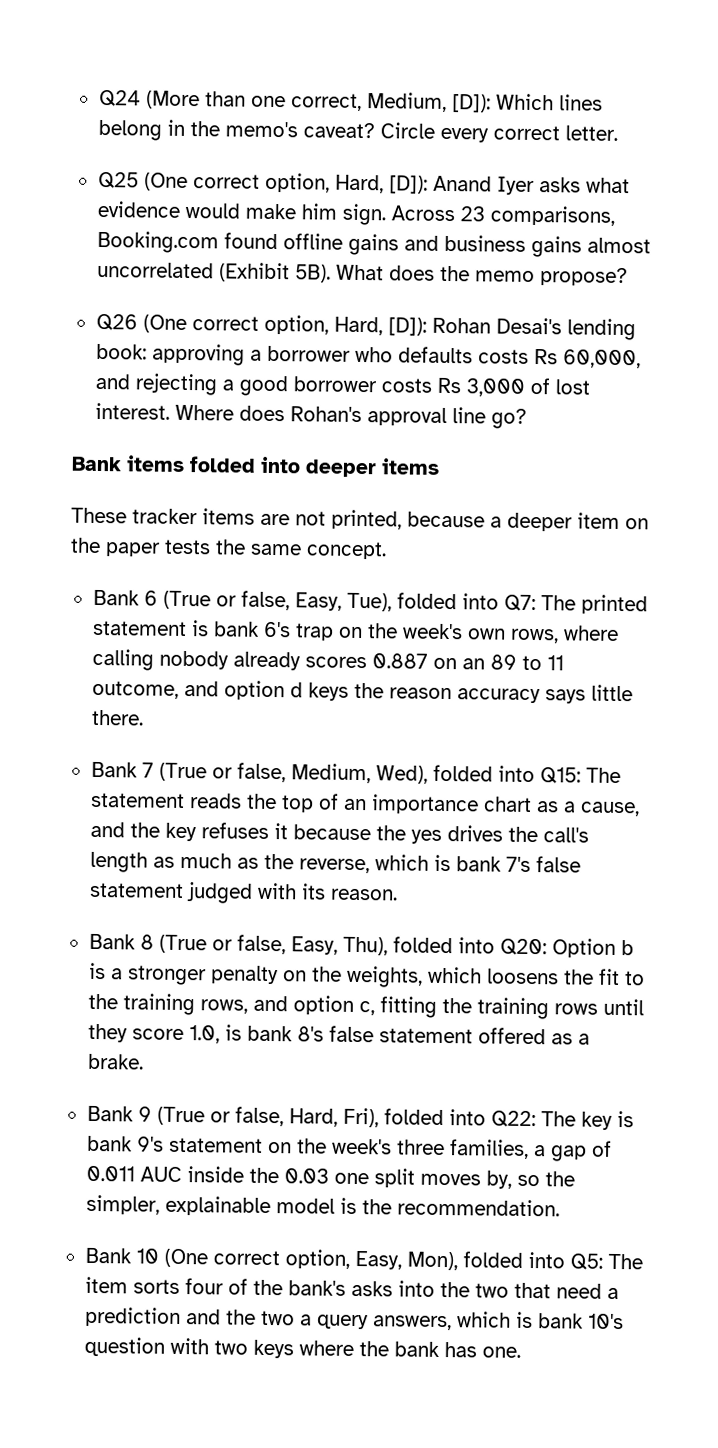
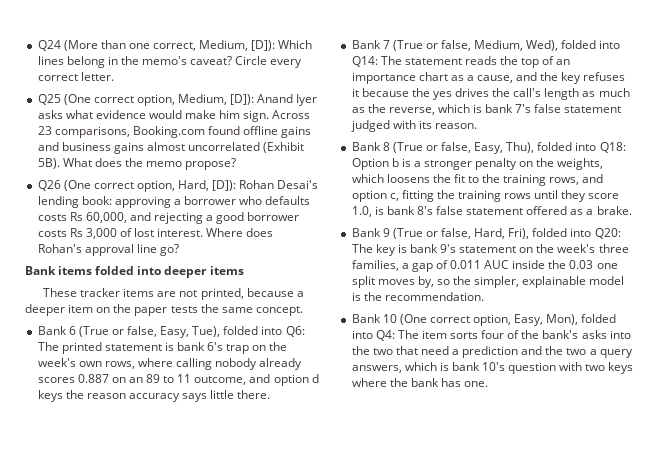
[334,174,384,194] Hard, -> [178,94,228,105] Medium,
[503,594,536,612] Q7: -> [285,326,305,337] Q6:
[539,767,581,784] Q15: -> [351,56,378,67] Q14:
[499,938,547,956] Q20: -> [599,142,626,153] Q18:
[490,1110,536,1128] Q22: -> [594,228,621,239] Q20:
[569,1253,603,1270] Q5: -> [375,330,395,341] Q4:

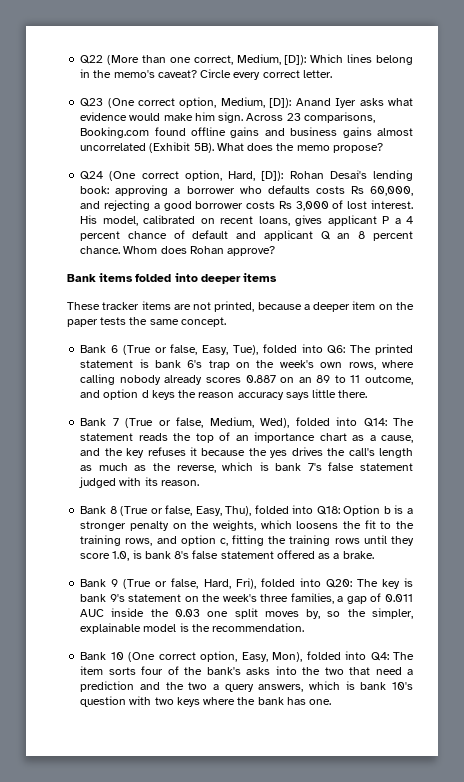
[37,40,61,51] Q24 -> [80,55,104,64] Q22
[37,94,61,105] Q25 -> [80,98,104,107] Q23
[37,180,61,191] Q26 -> [80,171,104,180] Q24
[206,228,274,237] [37,244,179,256] Where does Rohan's approval line go? -> [80,215,414,226] [80,230,413,241] [80,246,276,256] His model, calibrated on recent loans, gives applicant P a 4 percent chance of default and applicant Q an 8 percent chance. Whom does Rohan approve?

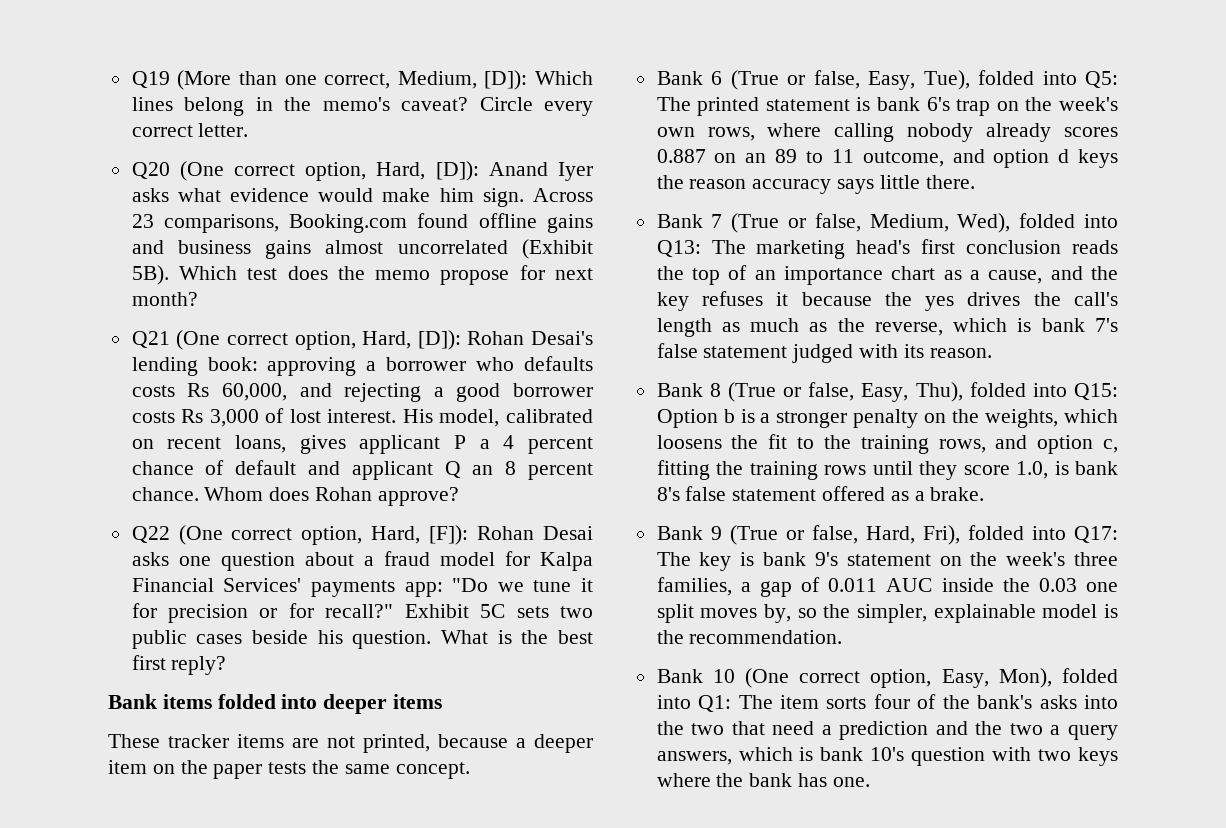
[80,55,104,64] Q22 -> [131,71,170,88] Q19
[80,97,265,108] Q23 (One correct option, Medium, -> [131,161,426,181] Q20 (One correct option, Hard,
[216,143,244,151] What -> [178,266,278,280] Which test
[332,143,383,153] [80,171,104,180] propose? // Q24 -> [440,265,593,285] [131,292,198,306] [131,331,170,348] propose for next month? // Q21
(276, 251) none -> [131,525,593,545] [131,551,593,571] [131,578,593,597] [131,603,593,623] [131,630,593,649] [131,655,227,675] // Q22 (One correct option, Hard, [F]): Rohan Desai asks one question about a fraud model for Kalpa Financial Services' payments app: "Do we tune it for precision or for recall?" Exhibit 5C sets two public cases beside his question. What is the best first reply?
[327,345,346,354] Q6: -> [1085,71,1118,88] Q5:
[363,418,414,427] [80,433,134,441] Q14: The statement -> [656,239,1062,259] Q13: The marketing head's first conclusion
[316,506,340,515] Q18: -> [1074,383,1118,400] Q15:
[325,579,352,588] Q20: -> [1074,526,1118,543] Q17:
[370,652,389,661] Q4: -> [698,695,732,712] Q1:

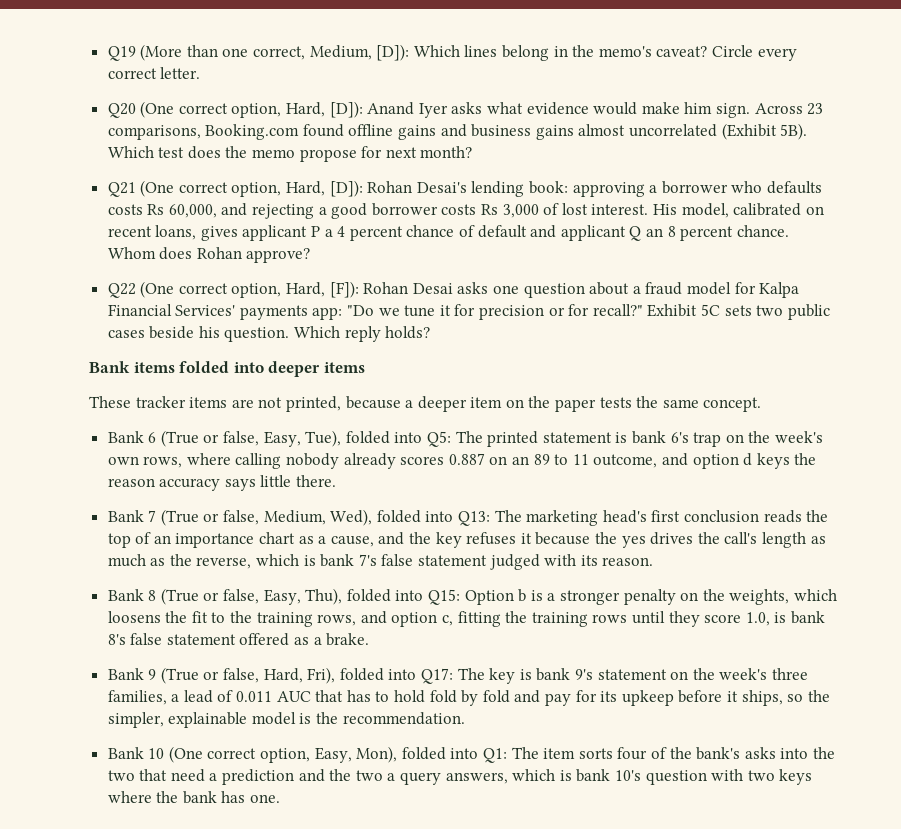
[440,630,593,644] [131,655,227,675] What is the best first reply? -> [294,326,431,342] Which reply holds?
[759,581,792,597] gap -> [183,690,213,703] lead
[941,578,1118,592] [656,604,791,623] inside the 0.03 one split moves by, -> [315,690,783,706] that has to hold fold by fold and pay for its upkeep before it ships,

